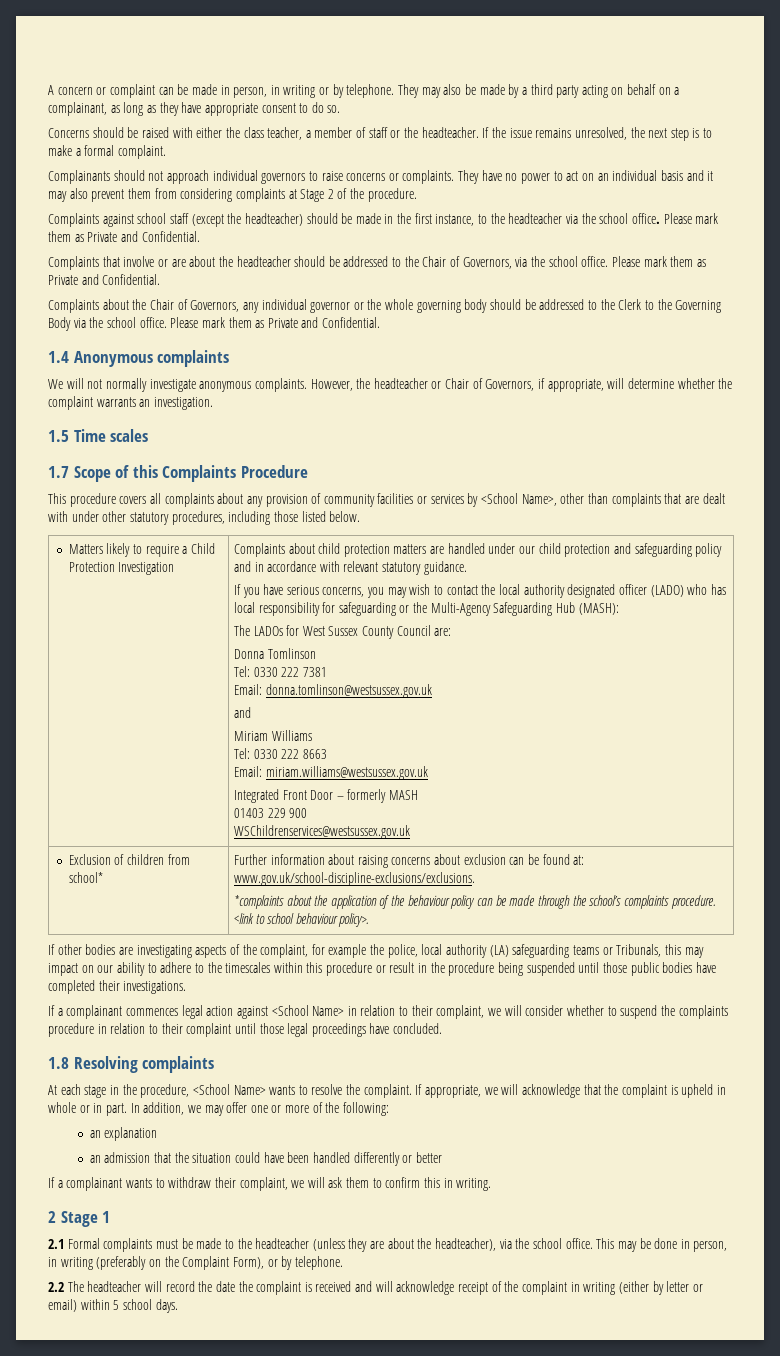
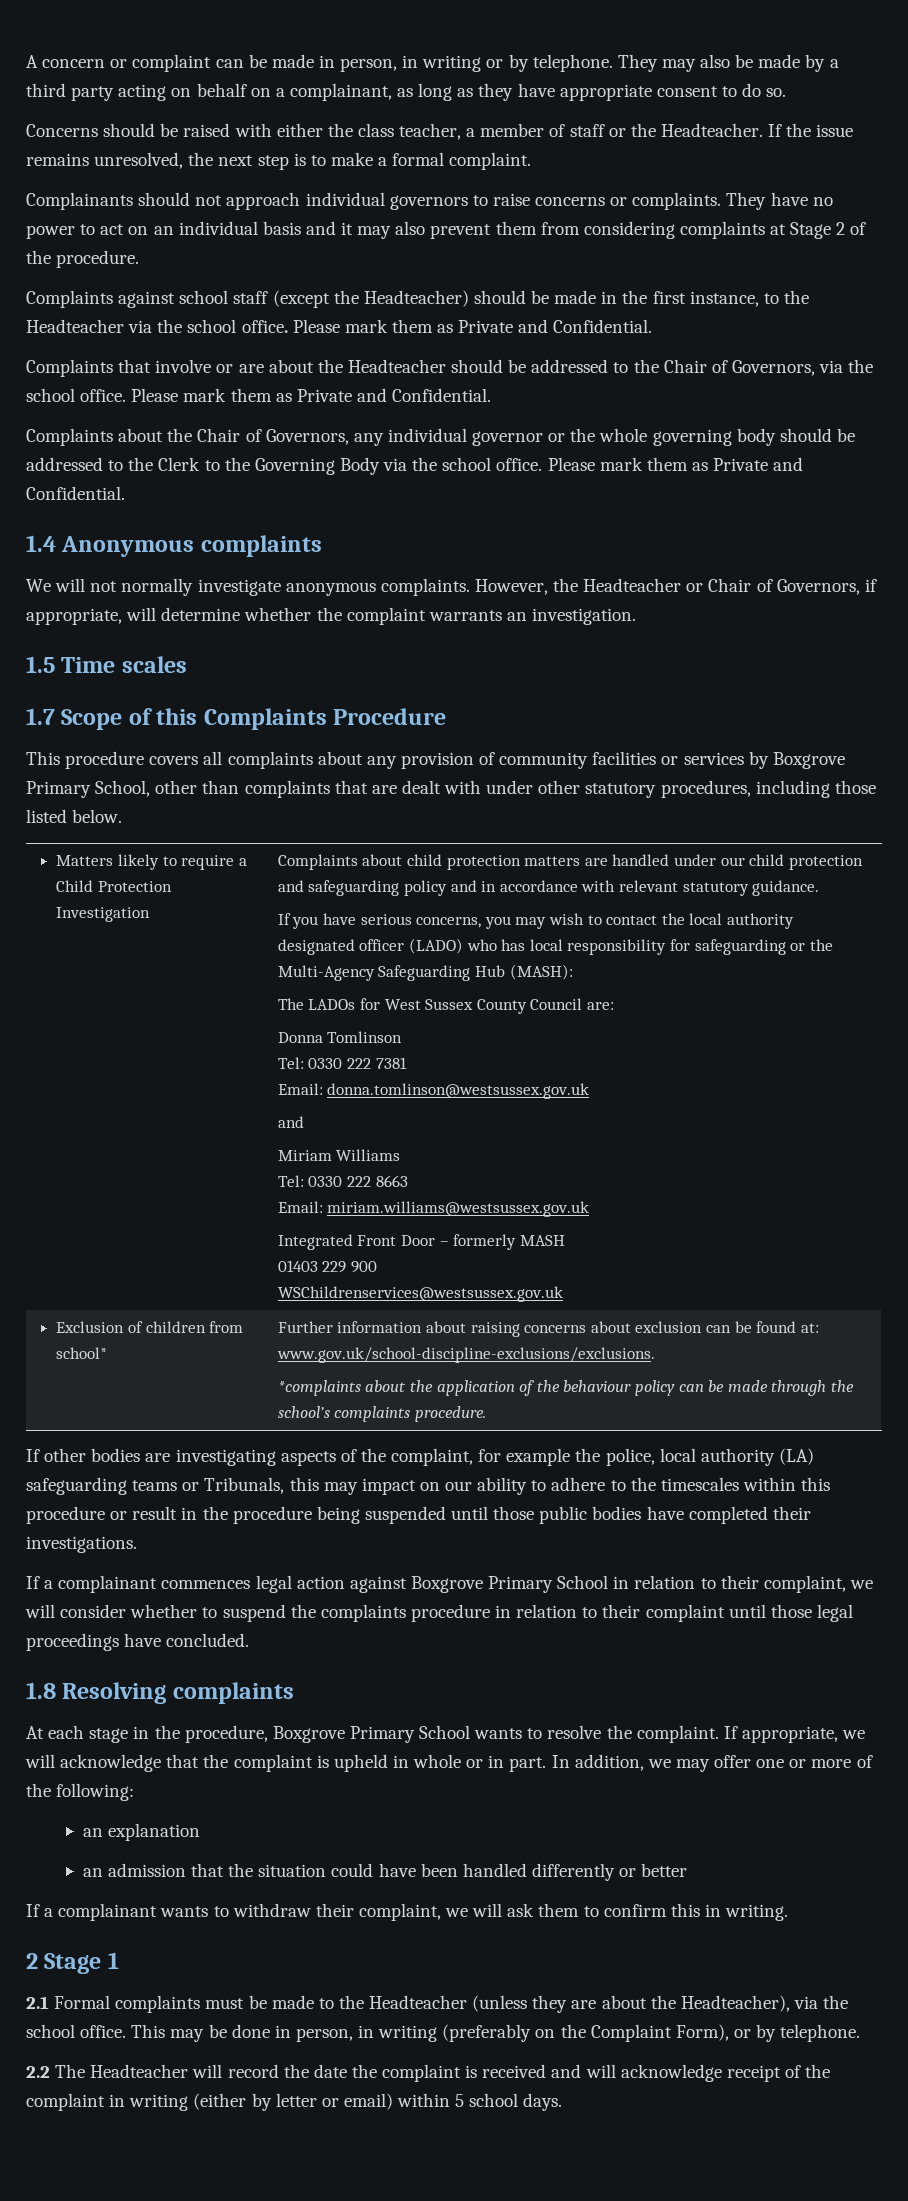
[421,127,479,138] headteacher. -> [660,123,763,137] Headteacher.
[244,213,303,226] headteacher) -> [363,290,469,307] Headteacher)
[508,213,563,224] headteacher -> [26,319,124,333] Headteacher
[236,256,291,267] headteacher -> [347,359,446,373] Headteacher
[373,378,428,389] headteacher -> [583,578,682,592] Headteacher
[481,493,557,506] <School Name>, -> [772,752,845,769] [26,780,151,798] Boxgrove Primary School,
[233,913,370,927] <link to school behaviour policy>. -> (486, 1414) none
[271,1005,345,1016] <School Name> -> [410,1575,609,1593] Boxgrove Primary School
[192,1084,266,1095] <School Name> -> [272,1725,471,1743] Boxgrove Primary School
[255,1238,310,1249] headteacher -> [369,1995,468,2009] Headteacher
[435,1238,497,1251] headteacher), -> [680,1995,790,2012] Headteacher),
[87,1281,142,1292] headteacher -> [90,2064,189,2078] Headteacher

